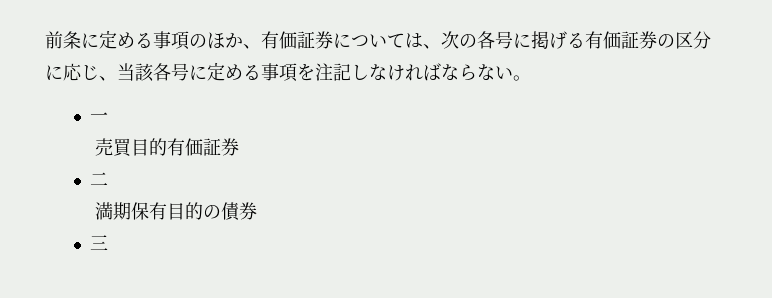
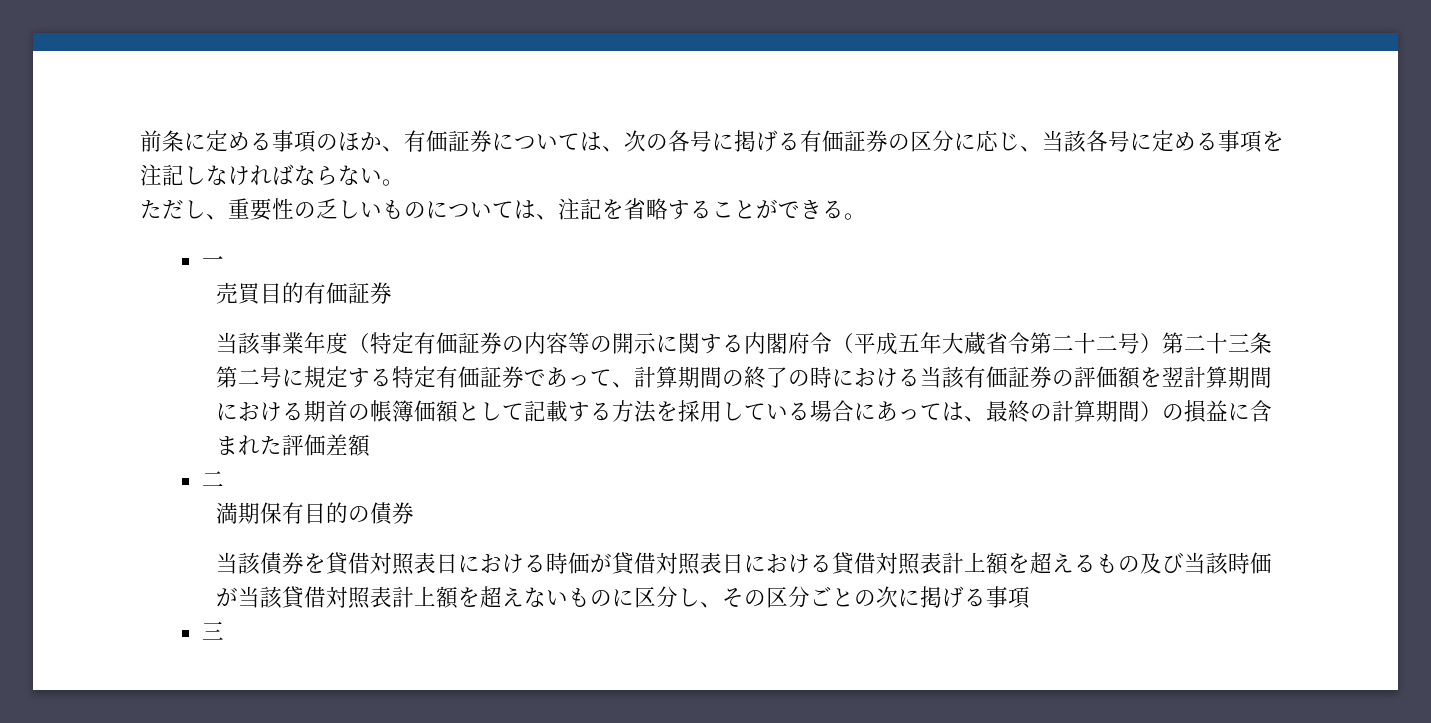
(531, 78) none -> [140,198,866,221] // ただし、重要性の乏しいものについては、注記を省略することができる。
(239, 147) none -> [215,332,1272,355] [215,366,1272,389] [215,400,1272,423] [215,434,370,457] // 当該事業年度（特定有価証券の内容等の開示に関する内閣府令（平成五年大蔵省令第二十二号）第二十三条第二号に規定する特定有価証券であって、計算期間の終了の時における当該有価証券の評価額を翌計算期間における期首の帳簿価額として記載する方法を採用している場合にあっては、最終の計算期間）の損益に含まれた評価差額
(257, 211) none -> [215,552,1272,575] [215,586,1030,609] // 当該債券を貸借対照表日における時価が貸借対照表日における貸借対照表計上額を超えるもの及び当該時価が当該貸借対照表計上額を超えないものに区分し、その区分ごとの次に掲げる事項

